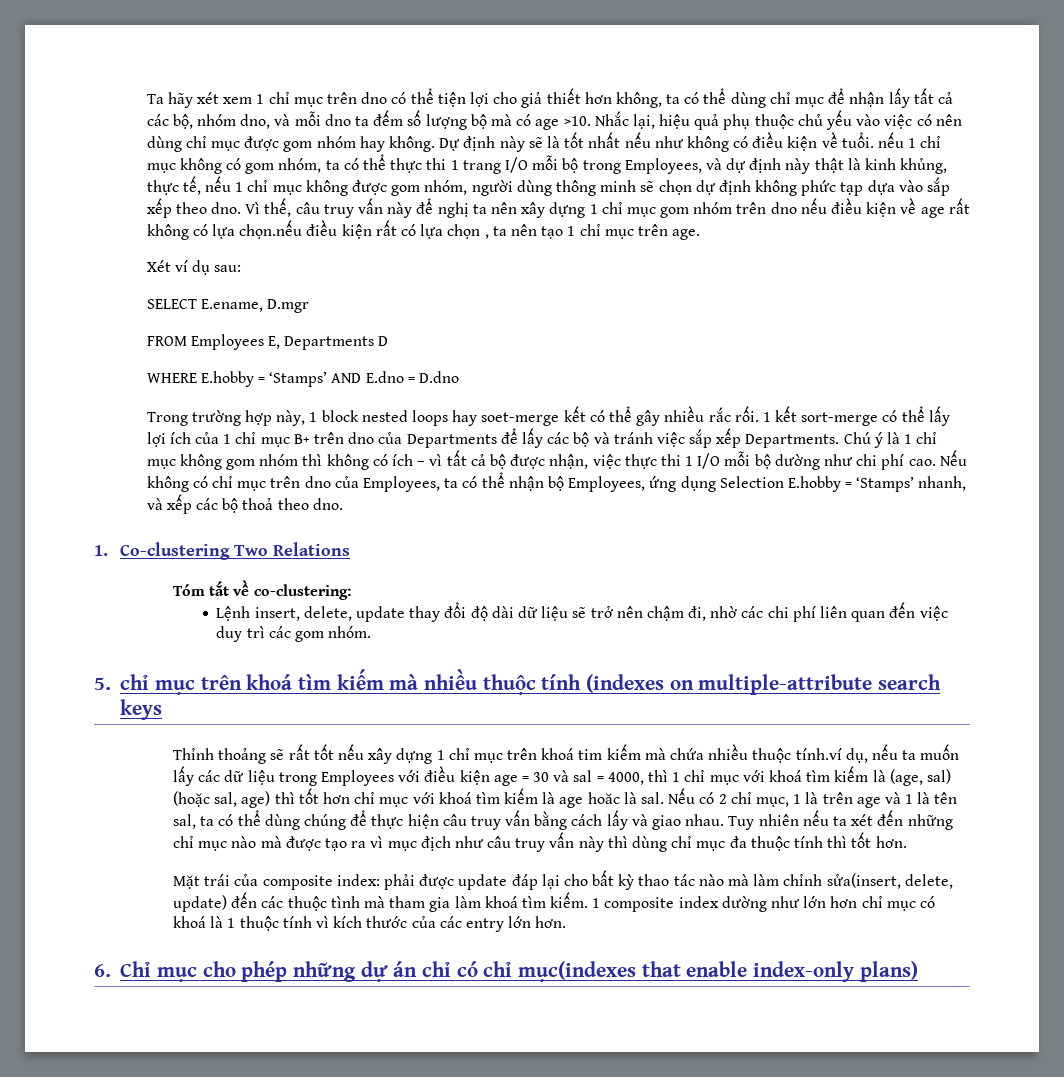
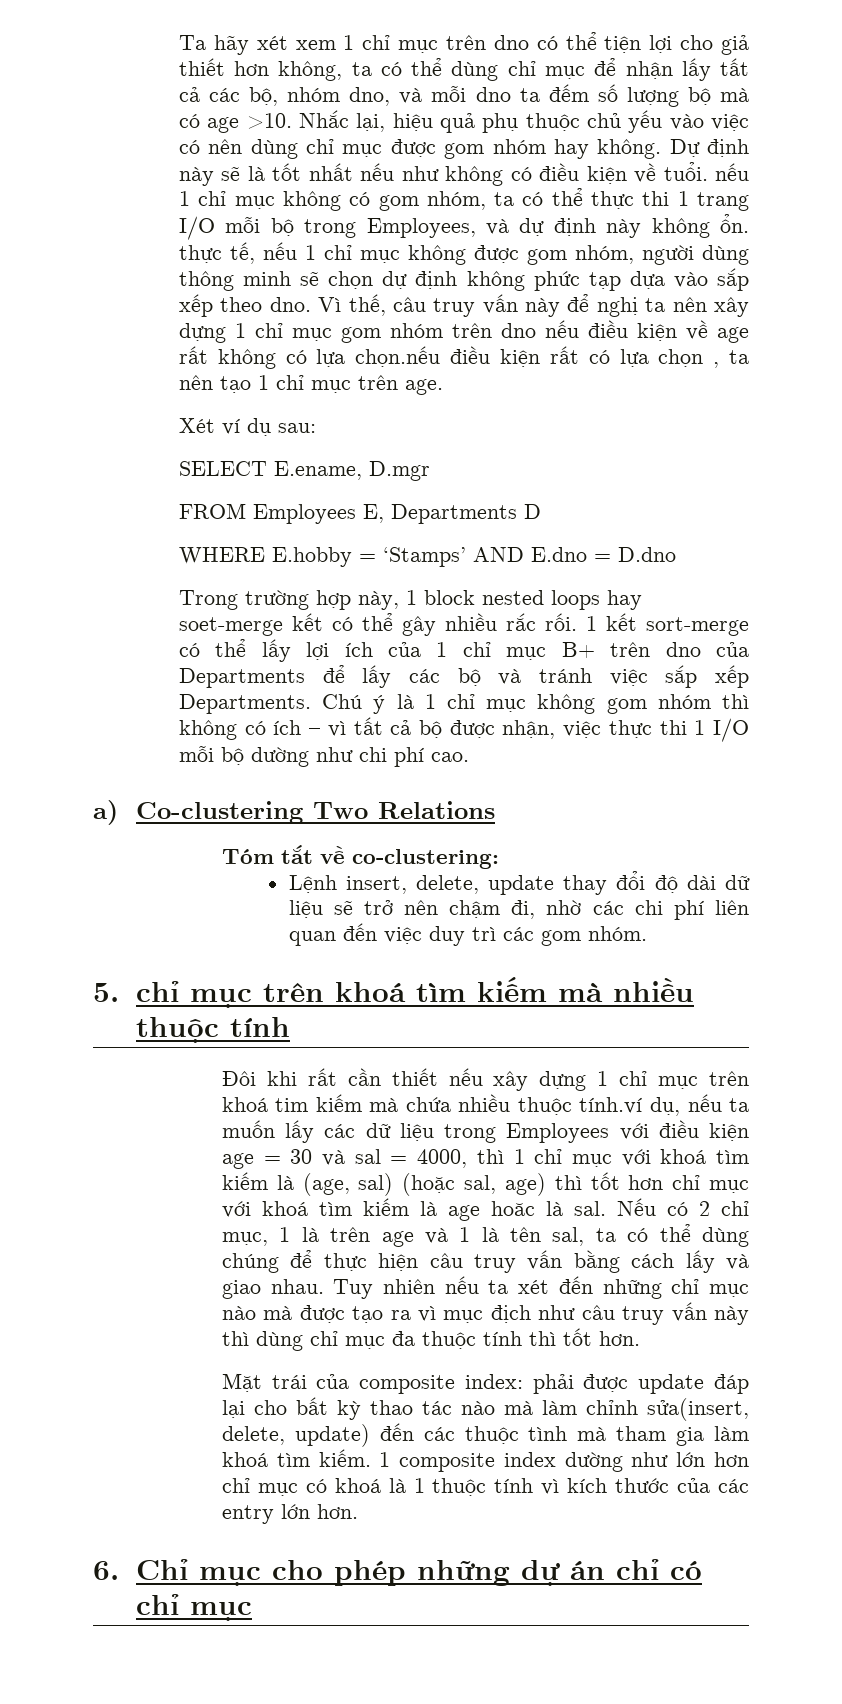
[814,158,948,174] thật là kinh khủng, -> [651,214,749,238] không ổn.
[939,450,967,466] [146,472,967,492] [146,494,343,514] [94,545,108,556] Nếu không có chỉ mục trên dno của Employees, ta có thể nhận bộ Employees, ứng dụng Selection E.hobby = ‘Stamps’ nhanh, và xếp các bộ thoả theo dno. // 1. -> [93,800,118,825] // a)
[586,674,942,695] [120,699,163,720] [173,744,334,764] (indexes on multiple-attribute search keys // Thỉnh thoảng sẽ rất tốt -> [221,1068,438,1086] // Đôi khi rất cần thiết
[518,961,918,982] mục(indexes that enable index-only plans) -> [189,1602,252,1621] mục

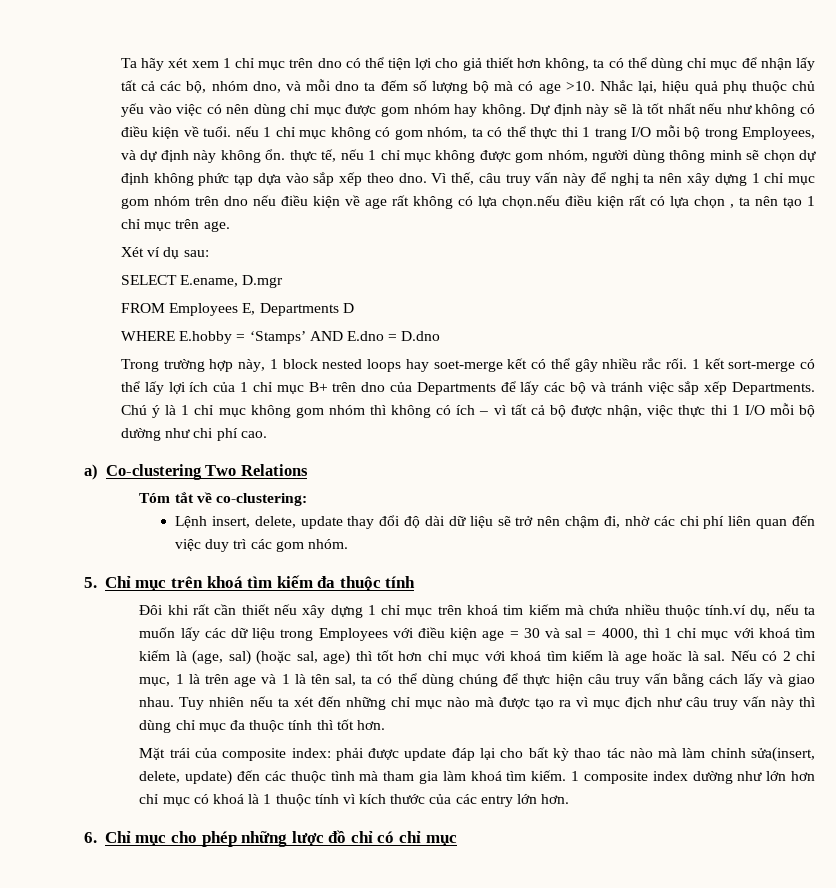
[135,981,179,1002] chỉ -> [104,576,131,588] Chỉ
[557,978,694,1002] mà nhiều -> [317,576,336,588] đa
[520,1560,605,1586] dự án -> [291,830,347,846] lược đồ

